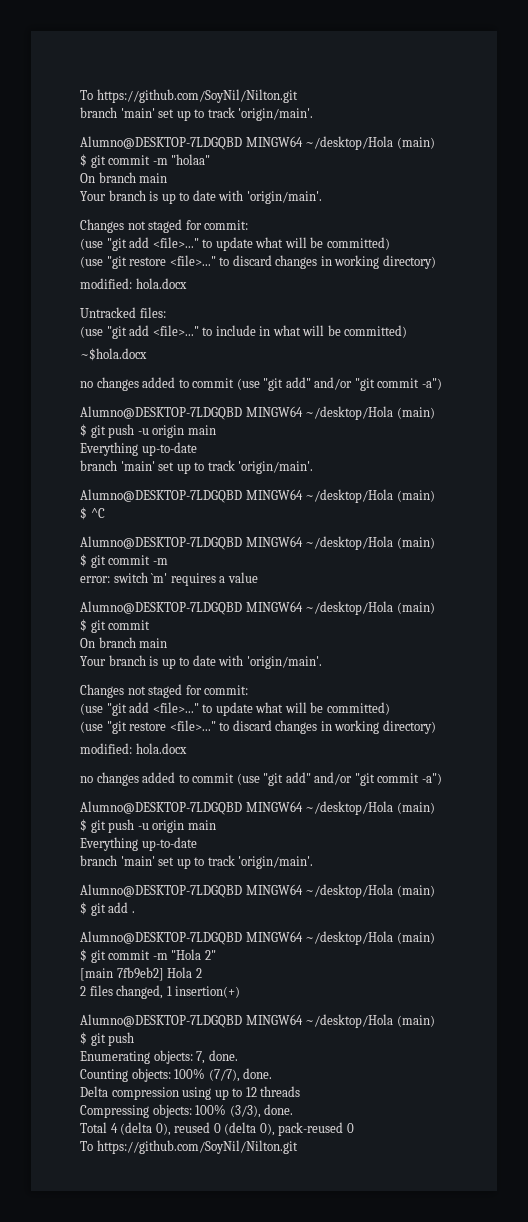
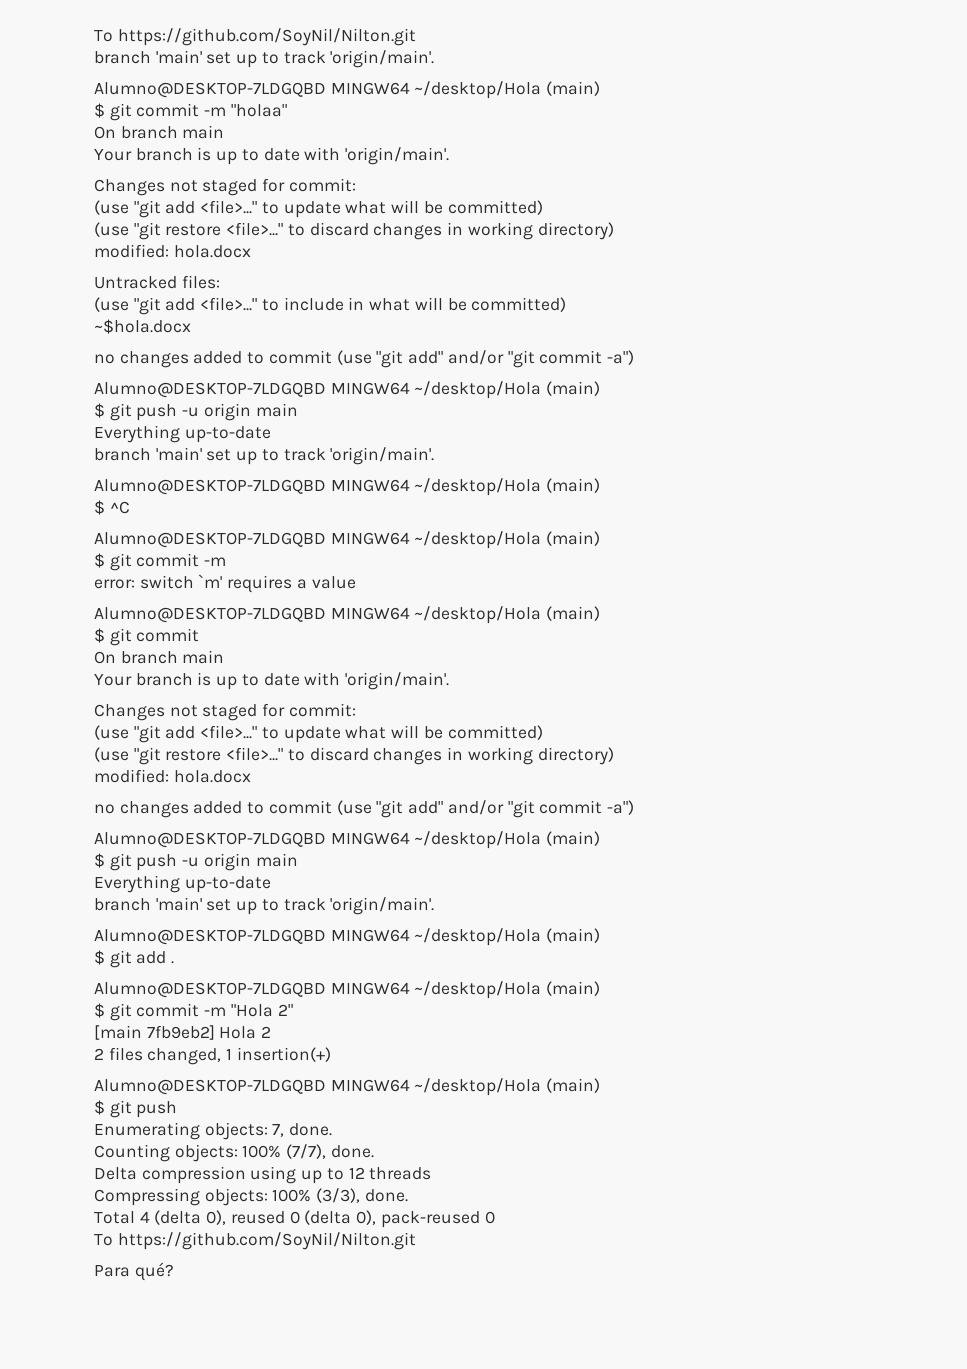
(298, 1147) none -> [94,1262,174,1281] // Para qué?

